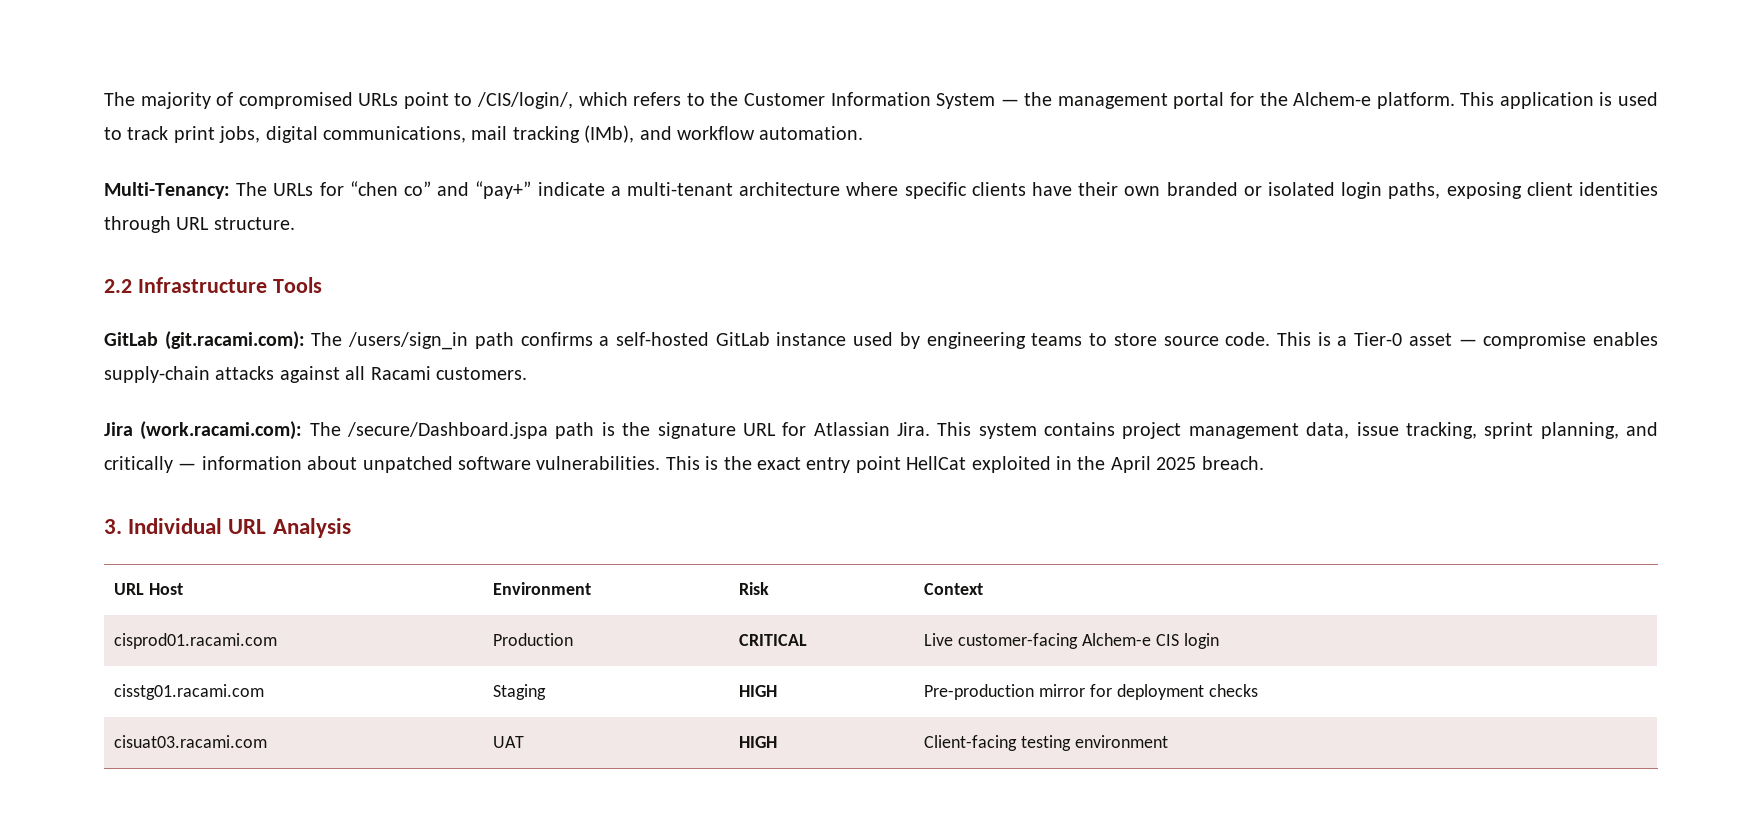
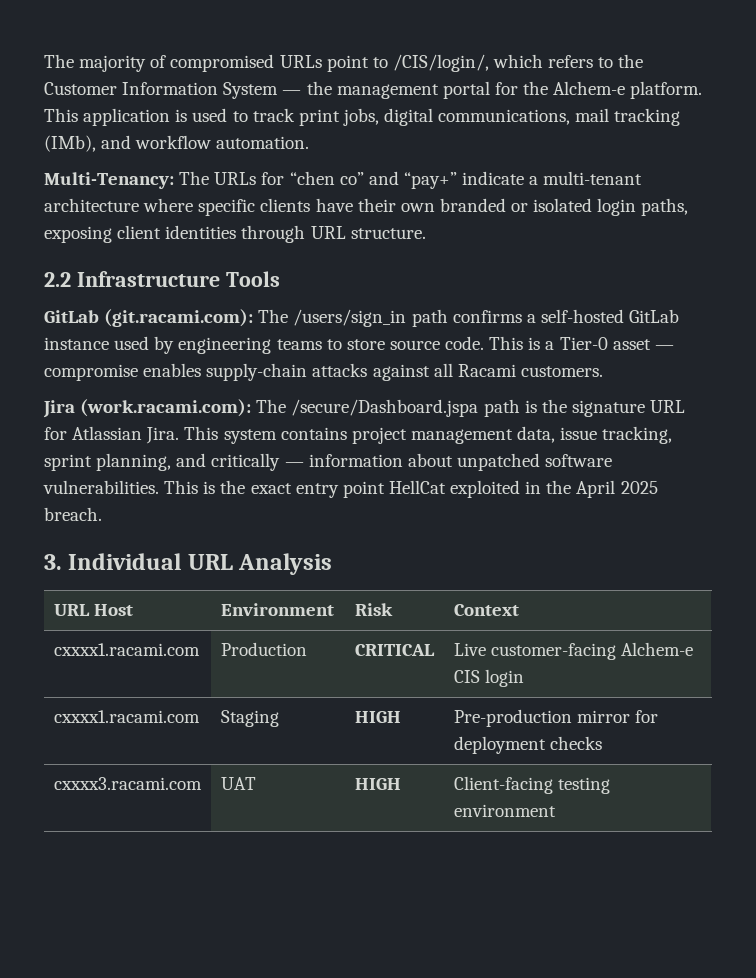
[114,633,278,649] cisprod01.racami.com -> [53,643,200,656] cxxxx1.racami.com
[114,684,265,700] cisstg01.racami.com -> [53,710,200,723] cxxxx1.racami.com
[114,735,268,748] cisuat03.racami.com -> [53,777,202,790] cxxxx3.racami.com

